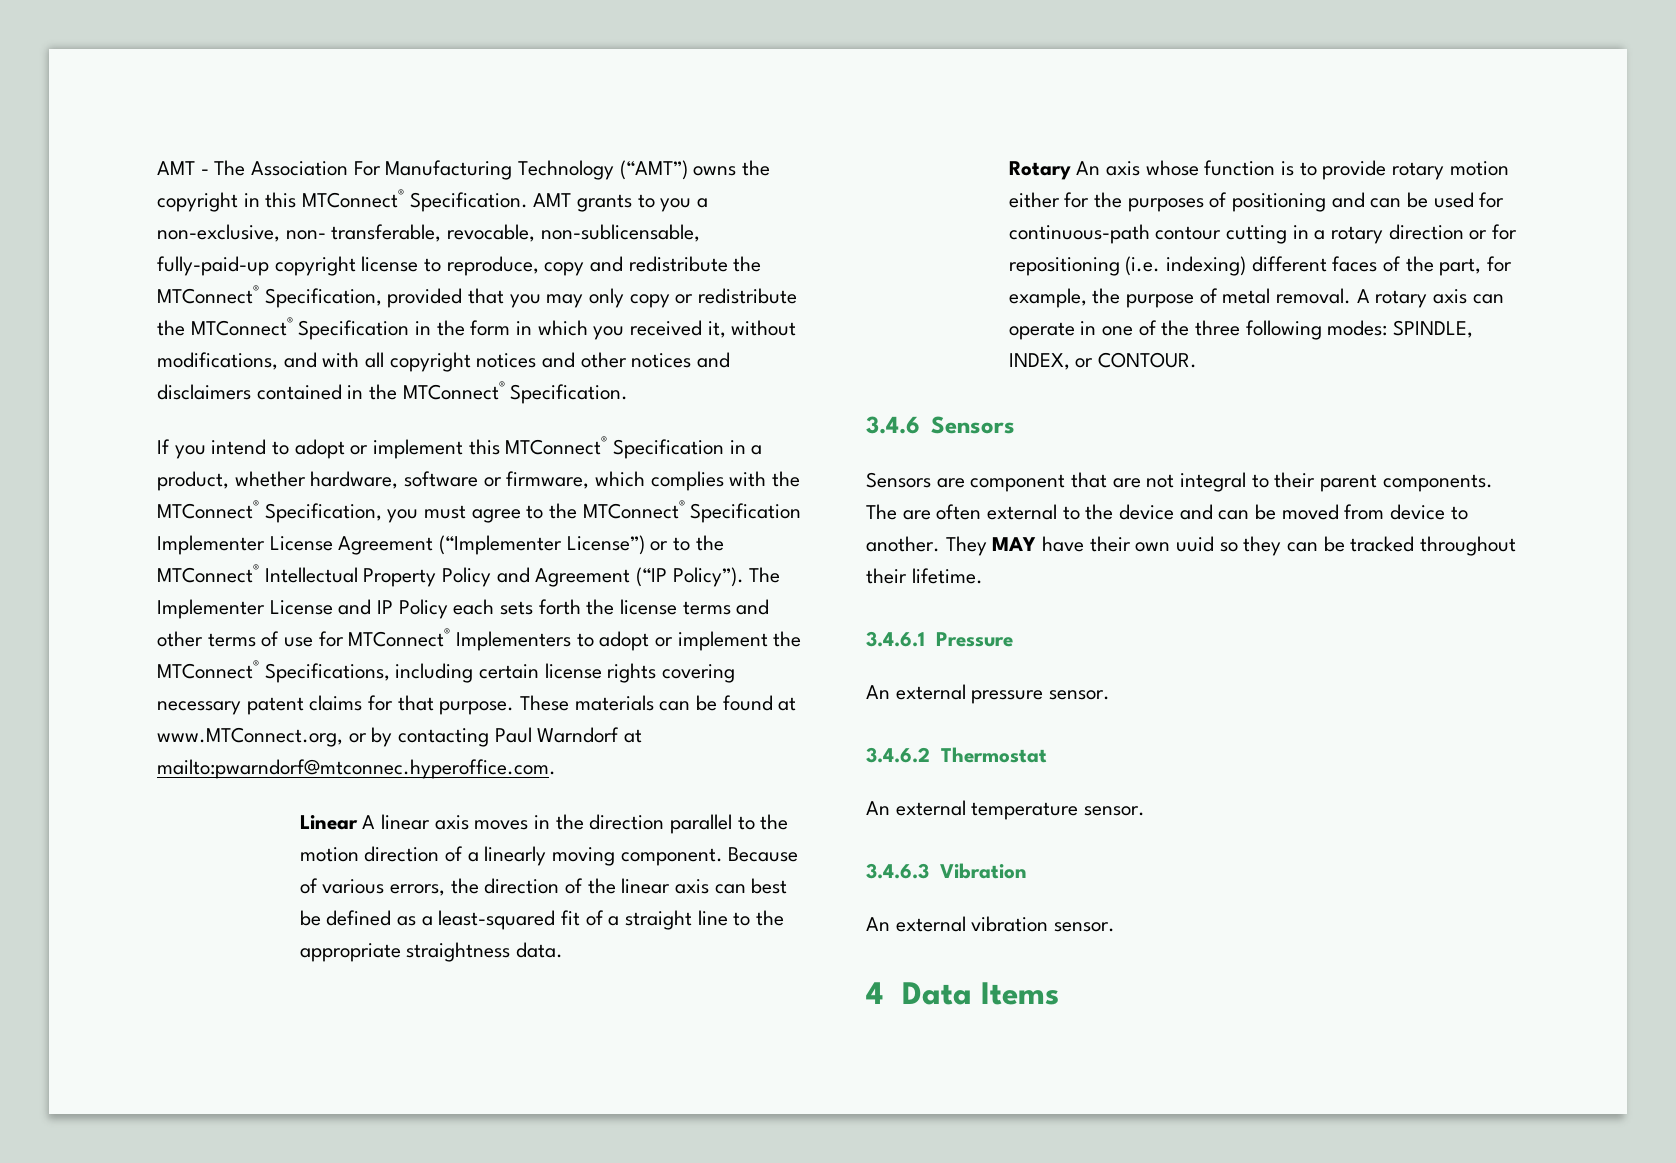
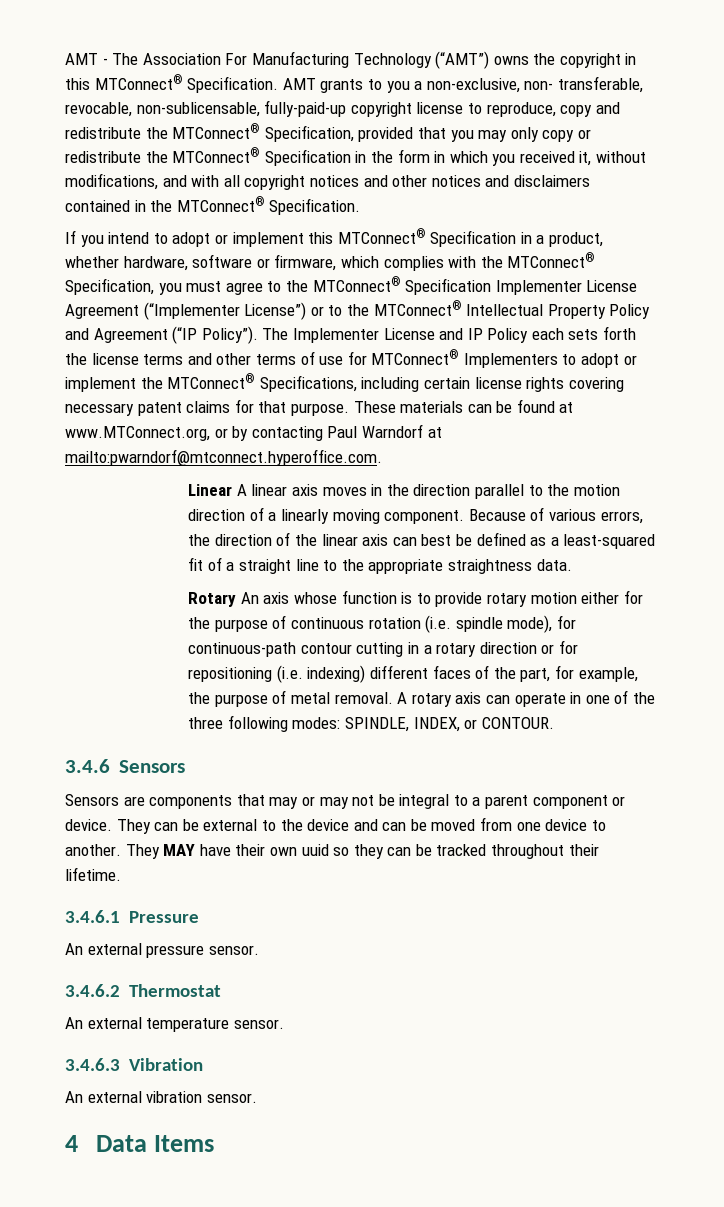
[157,759,556,779] mailto:pwarndorf@mtconnec.hyperoffice.com. -> [65,449,382,466] mailto:pwarndorf@mtconnect.hyperoffice.com.
[1127,192,1474,212] purposes of positioning and can be used -> [214,615,553,633] purpose of continuous rotation (i.e. spindle mode),
[970,472,1493,492] [866,504,982,520] component that are not integral to their parent components. The are often -> [149,794,626,809] [65,819,199,834] components that may or may not be integral to a parent component or device. They can be
(1385, 512) none -> [516,822,541,831] one

